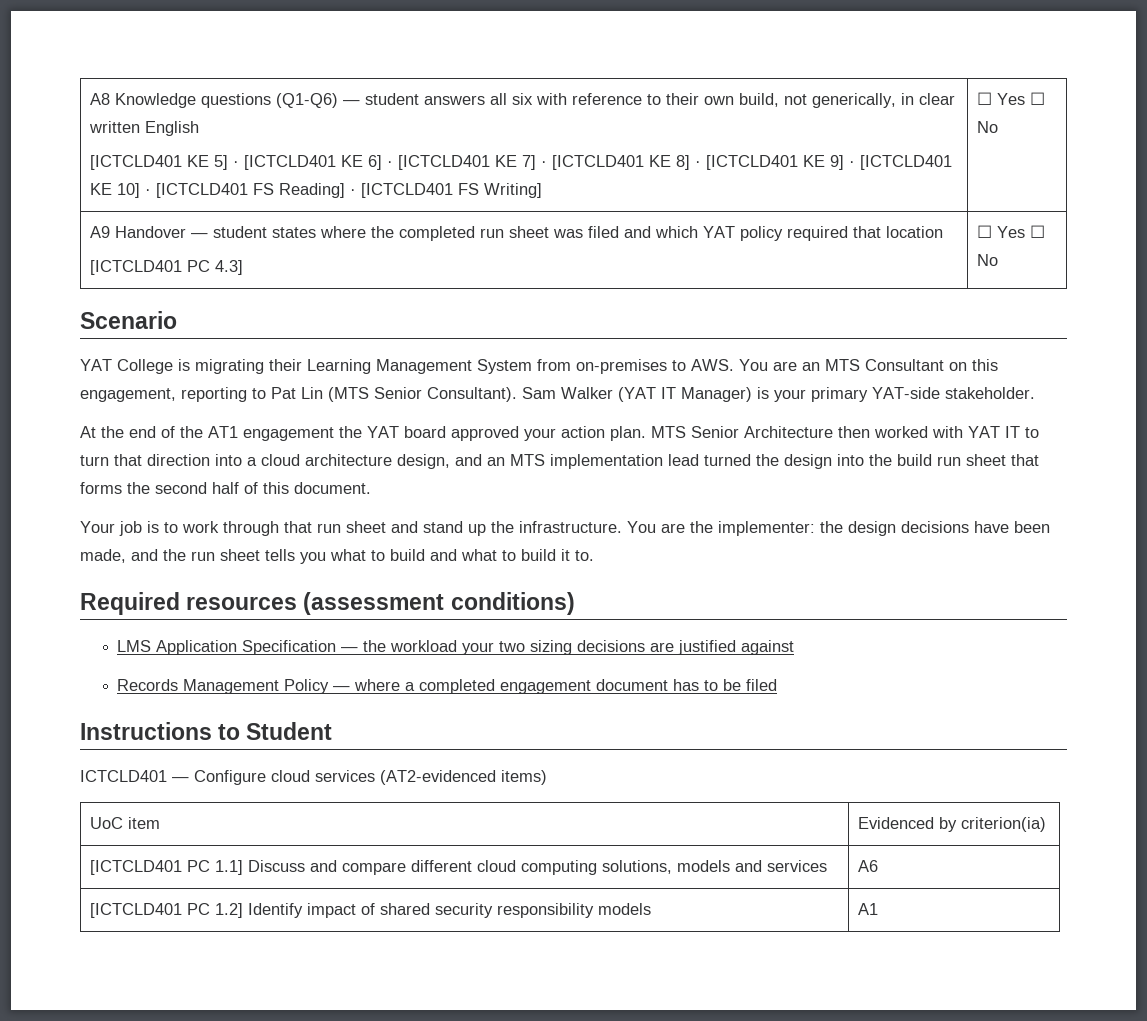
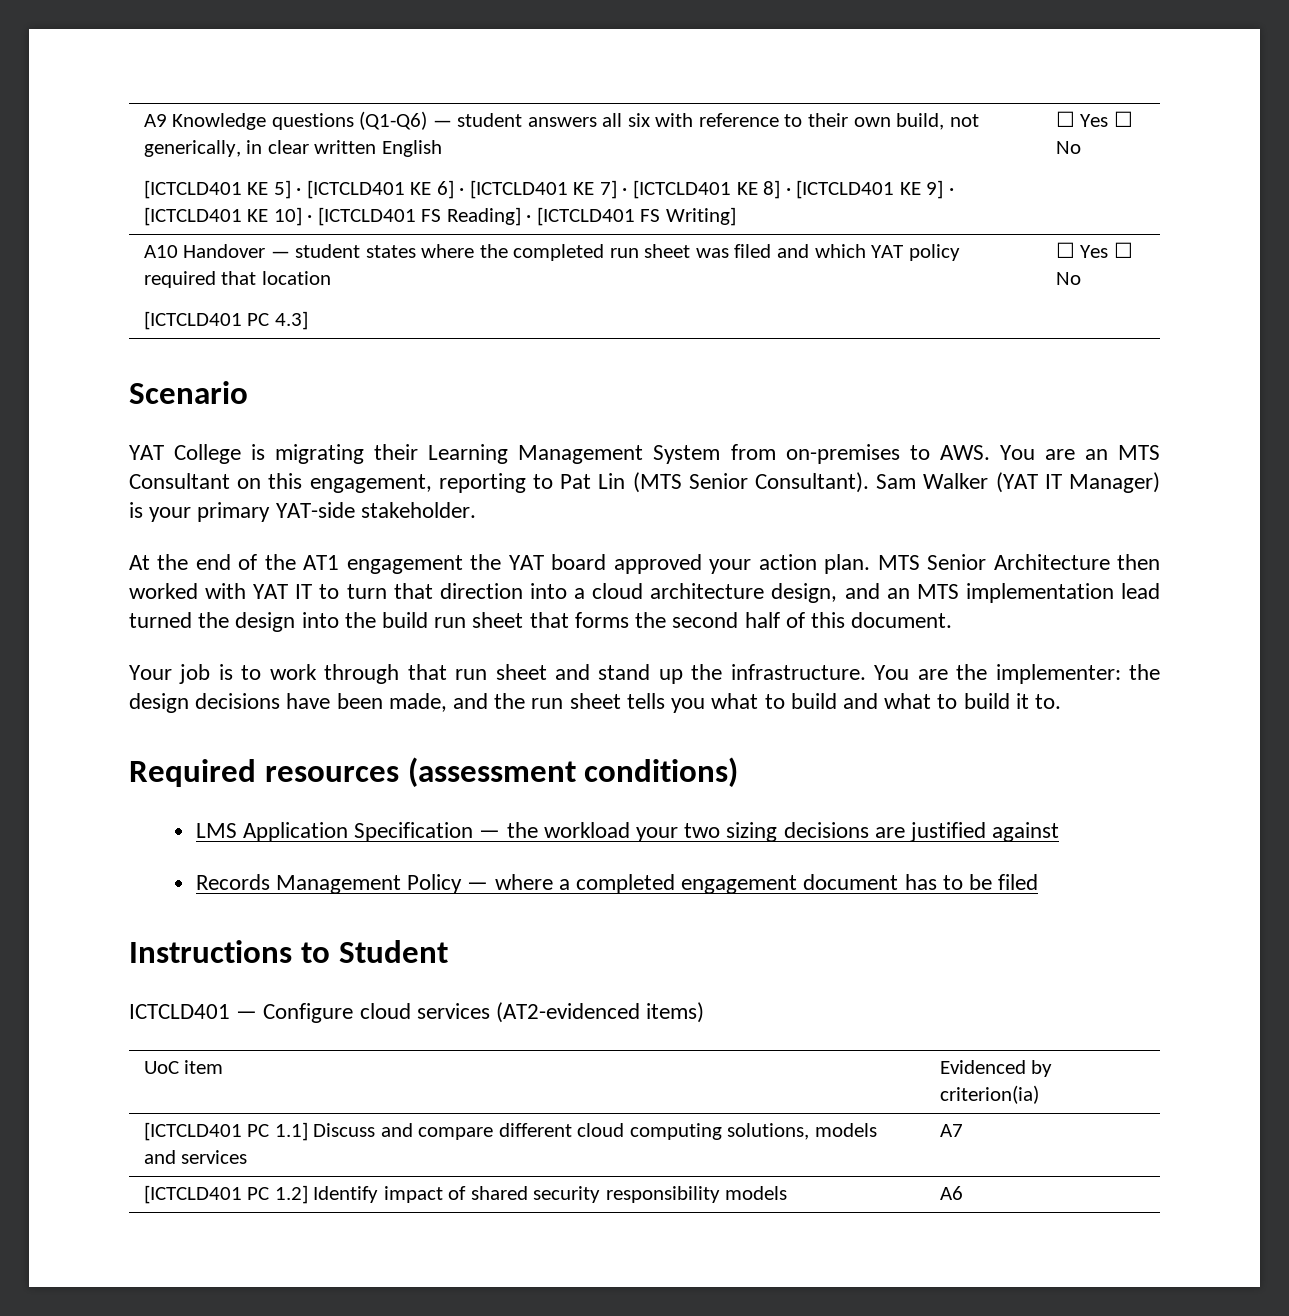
[90,93,111,105] A8 -> [143,114,167,127] A9
[90,226,111,238] A9 -> [143,245,178,258] A10
[858,860,879,872] A6 -> [939,1124,963,1137] A7
[858,903,879,915] A1 -> [939,1186,963,1200] A6

